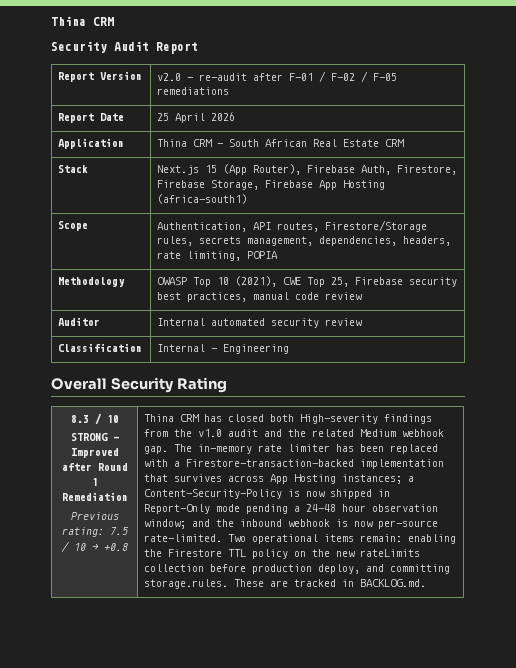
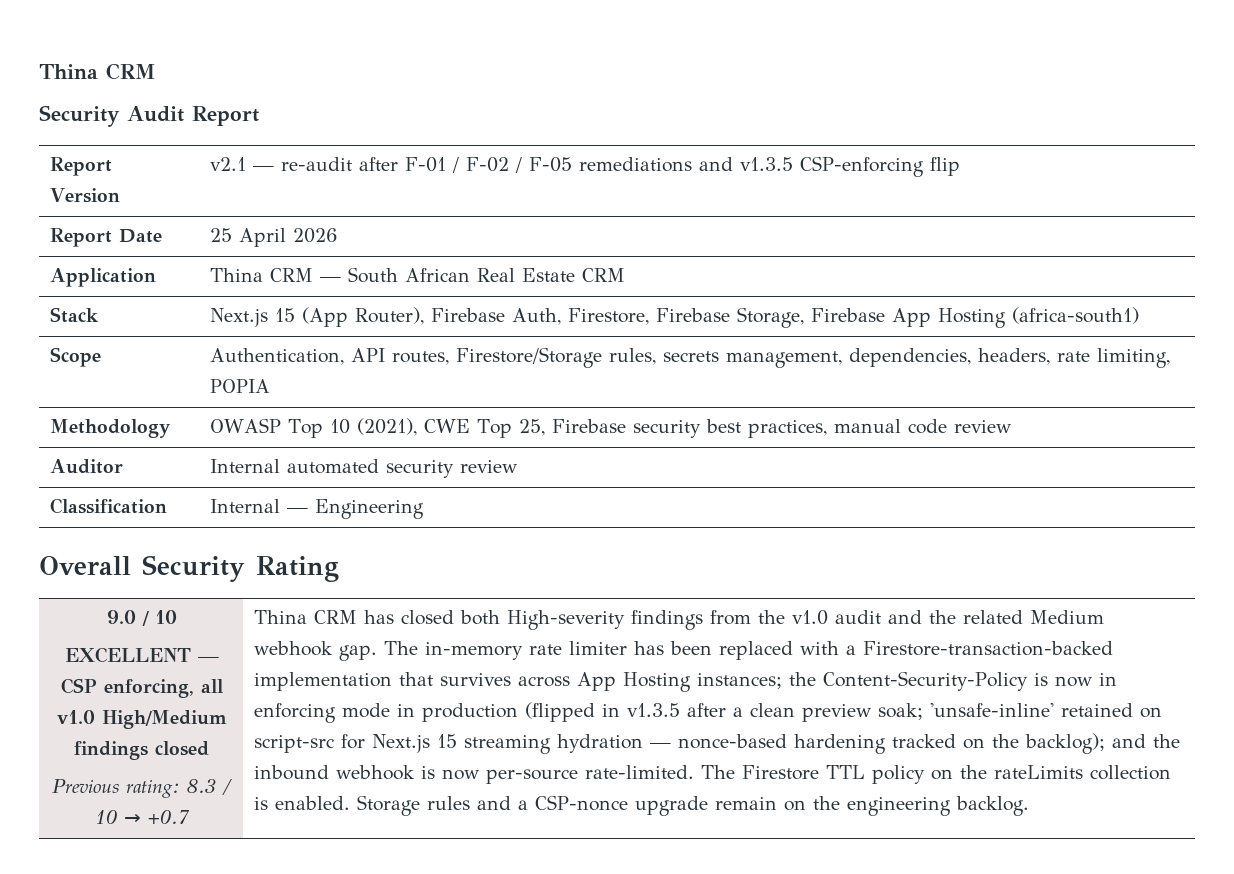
[157,73,182,81] v2.0 -> [210,157,247,171] v2.1
(230, 91) none -> [699,156,961,177] and v1.3.5 CSP-enforcing flip
[70,413,119,425] [70,433,119,441] [70,448,119,458] [61,463,128,471] [91,478,98,486] [61,492,128,501] [70,512,119,520] [61,527,129,537] [60,541,128,552] 8.3 / 10 // STRONG — Improved after Round 1 Remediation // Previous rating: 7.5 / 10 → +0.8 -> [106,610,177,626] [64,647,219,663] [60,678,223,698] [56,710,227,729] [74,741,209,760] [52,779,233,798] [94,810,190,824] 9.0 / 10 // EXCELLENT — CSP enforcing, all v1.0 High/Medium findings closed // Previous rating: 8.3 / 10 → +0.7
[408,476,415,482] a -> [789,672,817,686] the
[330,489,391,499] [144,504,439,514] [144,519,187,529] shipped in Report-Only mode pending a 24-48 hour observation window; -> [1099,673,1118,686] [254,702,1163,723] [254,733,1106,754] in enforcing mode in production (flipped in v1.3.5 after a clean preview soak; 'unsafe-inline' retained on script-src for Next.js 15 streaming hydration — nonce-based hardening tracked on the backlog);
[228,534,457,544] [144,549,163,557] Two operational items remain: enabling the -> [701,765,736,779] The
[336,551,356,557] new -> (988, 772) none
[210,564,451,574] [144,579,427,589] before production deploy, and committing storage.rules. These are tracked in BACKLOG.md. -> [254,795,1030,816] is enabled. Storage rules and a CSP-nonce upgrade remain on the engineering backlog.

